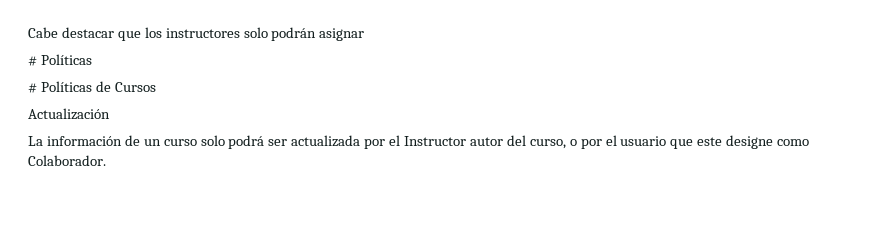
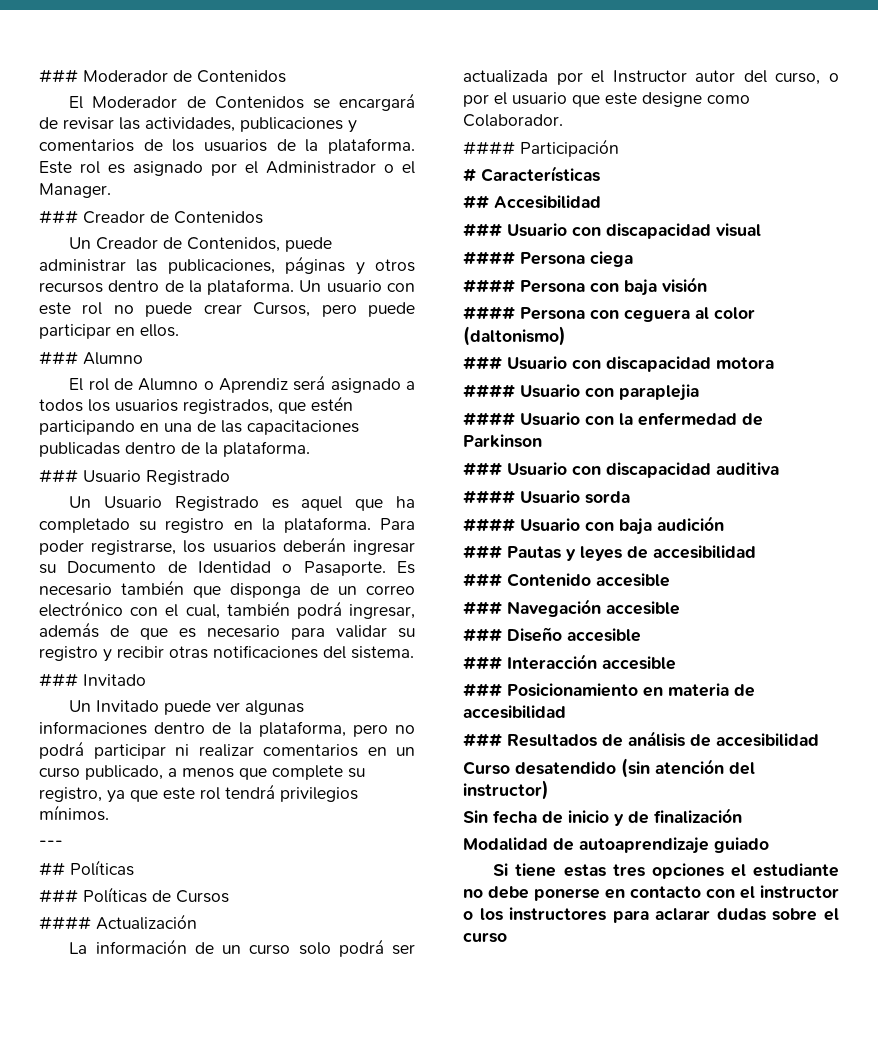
[28,27,365,41] [28,56,37,66] Cabe destacar que los instructores solo podrán asignar // # -> [39,69,286,83] [69,93,415,111] [39,117,357,133] [39,138,415,154] [39,161,415,176] [39,183,111,198] [39,210,263,224] [69,237,333,252] [39,256,415,275] [39,279,415,295] [39,302,415,317] [39,324,179,339] [39,351,143,365] [69,375,416,393] [39,396,353,414] [39,420,359,435] [39,441,310,457] [39,469,230,485] [69,496,415,511] [39,517,415,533] [39,537,415,555] [39,561,415,576] [39,580,415,598] [39,601,415,619] [39,622,415,640] [39,645,414,662] [39,673,146,687] [69,700,305,715] [39,721,415,737] [39,741,415,759] [39,765,365,780] [39,784,358,803] [39,805,109,821] [39,840,63,847] [39,862,65,876] ### Moderador de Contenidos // El Moderador de Contenidos se encargará de revisar las actividades, publicaciones y comentarios de los usuarios de la plataforma. Este rol es asignado por el Administrador o el Manager. // ### Creador de Contenidos // Un Creador de Contenidos, puede administrar las publicaciones, páginas y otros recursos dentro de la plataforma. Un usuario con este rol no puede crear Cursos, pero puede participar en ellos. // ### Alumno // El rol de Alumno o Aprendiz será asignado a todos los usuarios registrados, que estén participando en una de las capacitaciones publicadas dentro de la plataforma. // ### Usuario Registrado // Un Usuario Registrado es aquel que ha completado su registro en la plataforma. Para poder registrarse, los usuarios deberán ingresar su Documento de Identidad o Pasaporte. Es necesario también que disponga de un correo electrónico con el cual, también podrá ingresar, además de que es necesario para validar su registro y recibir otras notificaciones del sistema. // ### Invitado // Un Invitado puede ver algunas informaciones dentro de la plataforma, pero no podrá participar ni realizar comentarios en un curso publicado, a menos que complete su registro, ya que este rol tendrá privilegios mínimos. // --- // ##
[28,83,37,93] # -> [39,889,78,903] ###
(156, 87) none -> [39,916,91,930] ####
(106, 160) none -> [463,139,619,157] [463,166,600,182] [463,195,601,209] [463,223,761,239] [463,251,633,267] [463,277,707,296] [463,306,755,322] [463,326,566,346] [463,356,774,372] [463,384,699,401] [463,412,763,426] [463,434,542,448] [463,462,779,478] [463,490,630,504] [463,516,724,535] [463,545,756,561] [463,573,670,587] [463,599,680,617] [463,627,641,642] [463,654,676,670] [463,683,755,697] [463,705,566,719] [463,731,819,747] [463,758,755,778] [463,780,549,800] [463,808,742,826] [463,837,769,854] [493,863,839,879] [463,885,839,901] [463,907,839,923] [463,932,507,943] // #### Participación // # Características // ## Accesibilidad // ### Usuario con discapacidad visual // #### Persona ciega // #### Persona con baja visión // #### Persona con ceguera al color (daltonismo) // ### Usuario con discapacidad motora // #### Usuario con paraplejia // #### Usuario con la enfermedad de Parkinson // ### Usuario con discapacidad auditiva // #### Usuario sorda // #### Usuario con baja audición // ### Pautas y leyes de accesibilidad // ### Contenido accesible // ### Navegación accesible // ### Diseño accesible // ### Interacción accesible // ### Posicionamiento en materia de accesibilidad // ### Resultados de análisis de accesibilidad // Curso desatendido (sin atención del instructor) // Sin fecha de inicio y de finalización // Modalidad de autoaprendizaje guiado // Si tiene estas tres opciones el estudiante no debe ponerse en contacto con el instructor o los instructores para aclarar dudas sobre el curso

